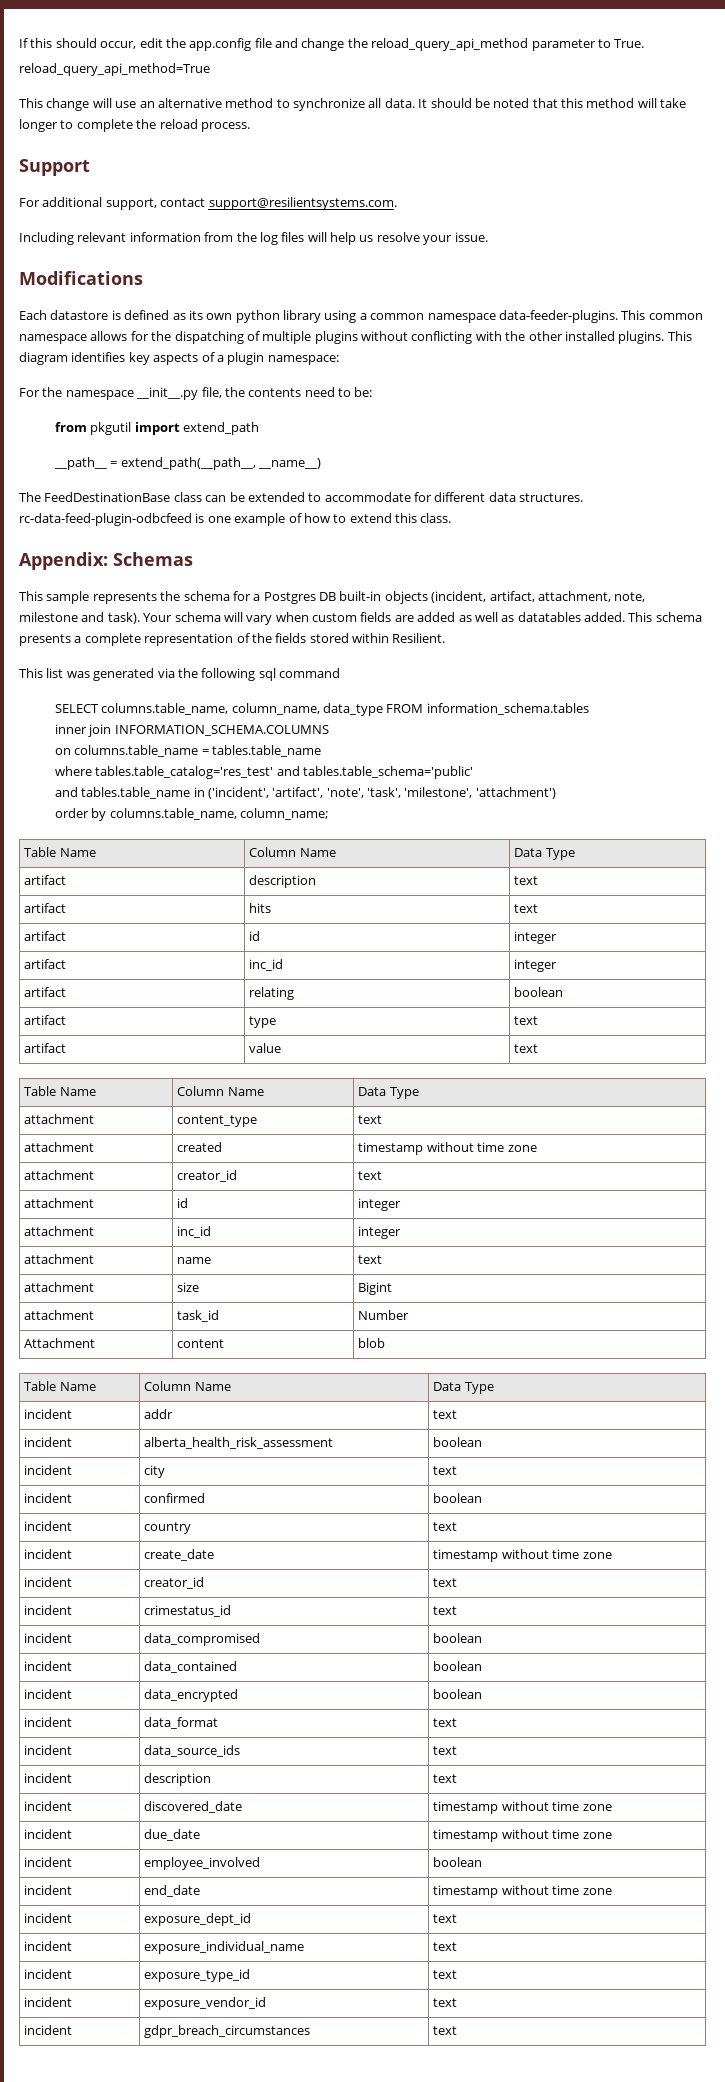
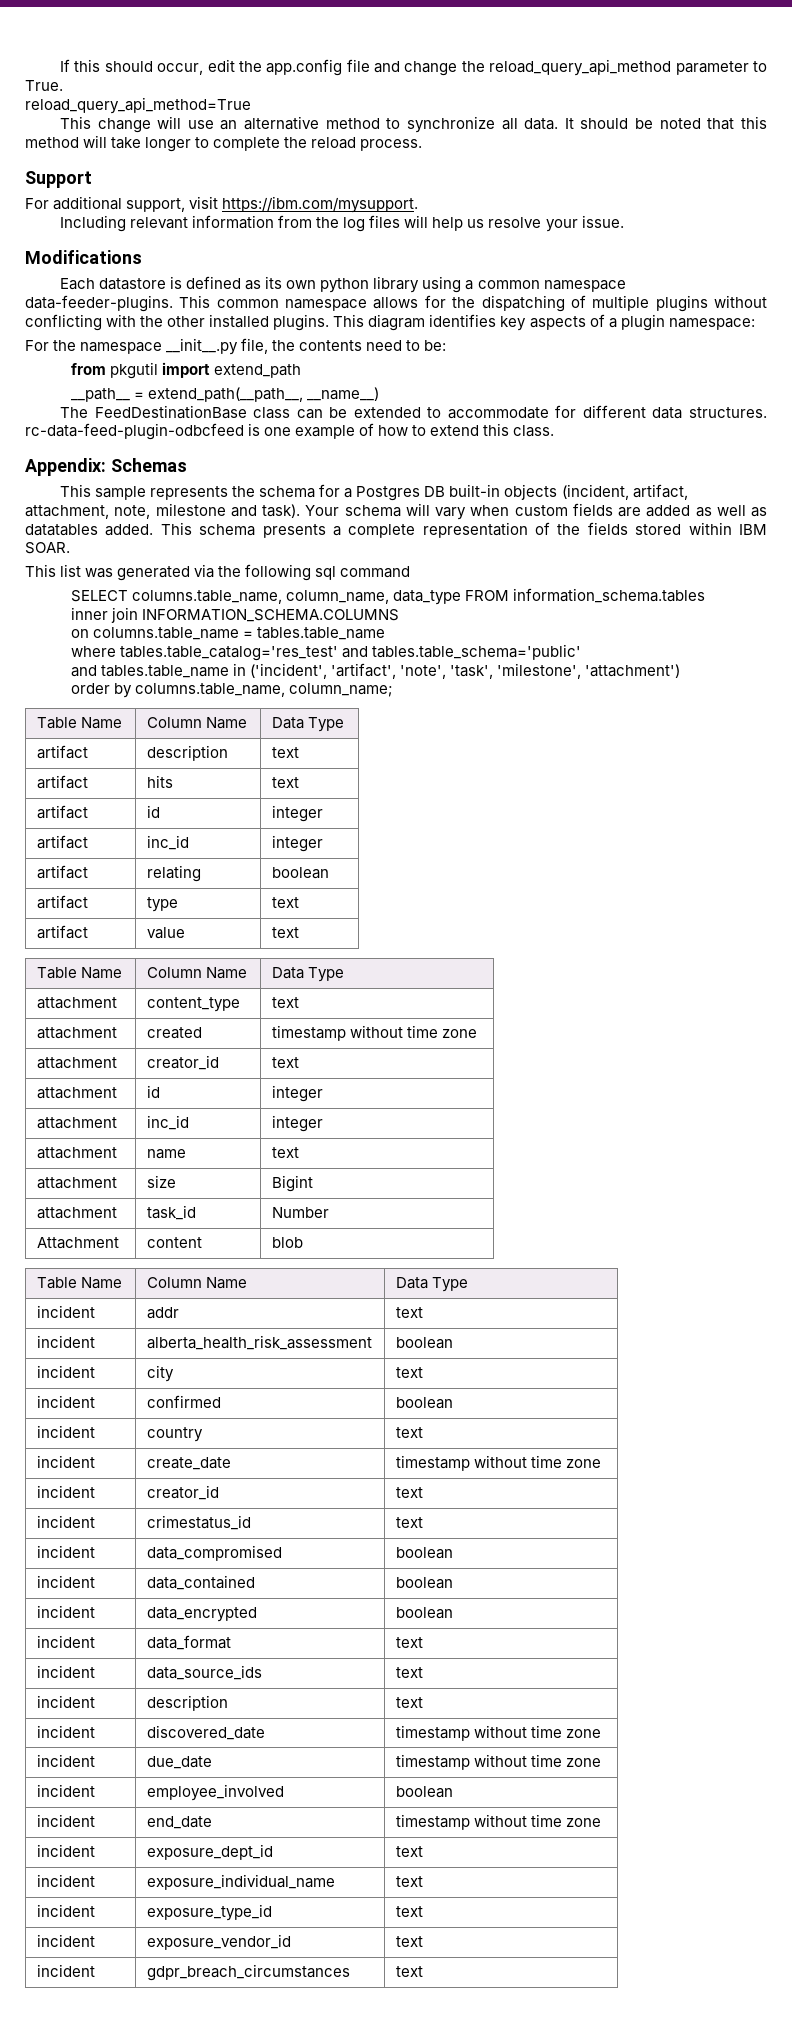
[160,197,397,210] contact support@resilientsystems.com. -> [189,196,419,213] visit https://ibm.com/mysupport.
[392,633,446,643] Resilient. -> [738,524,767,535] [25,542,70,554] IBM SOAR.

